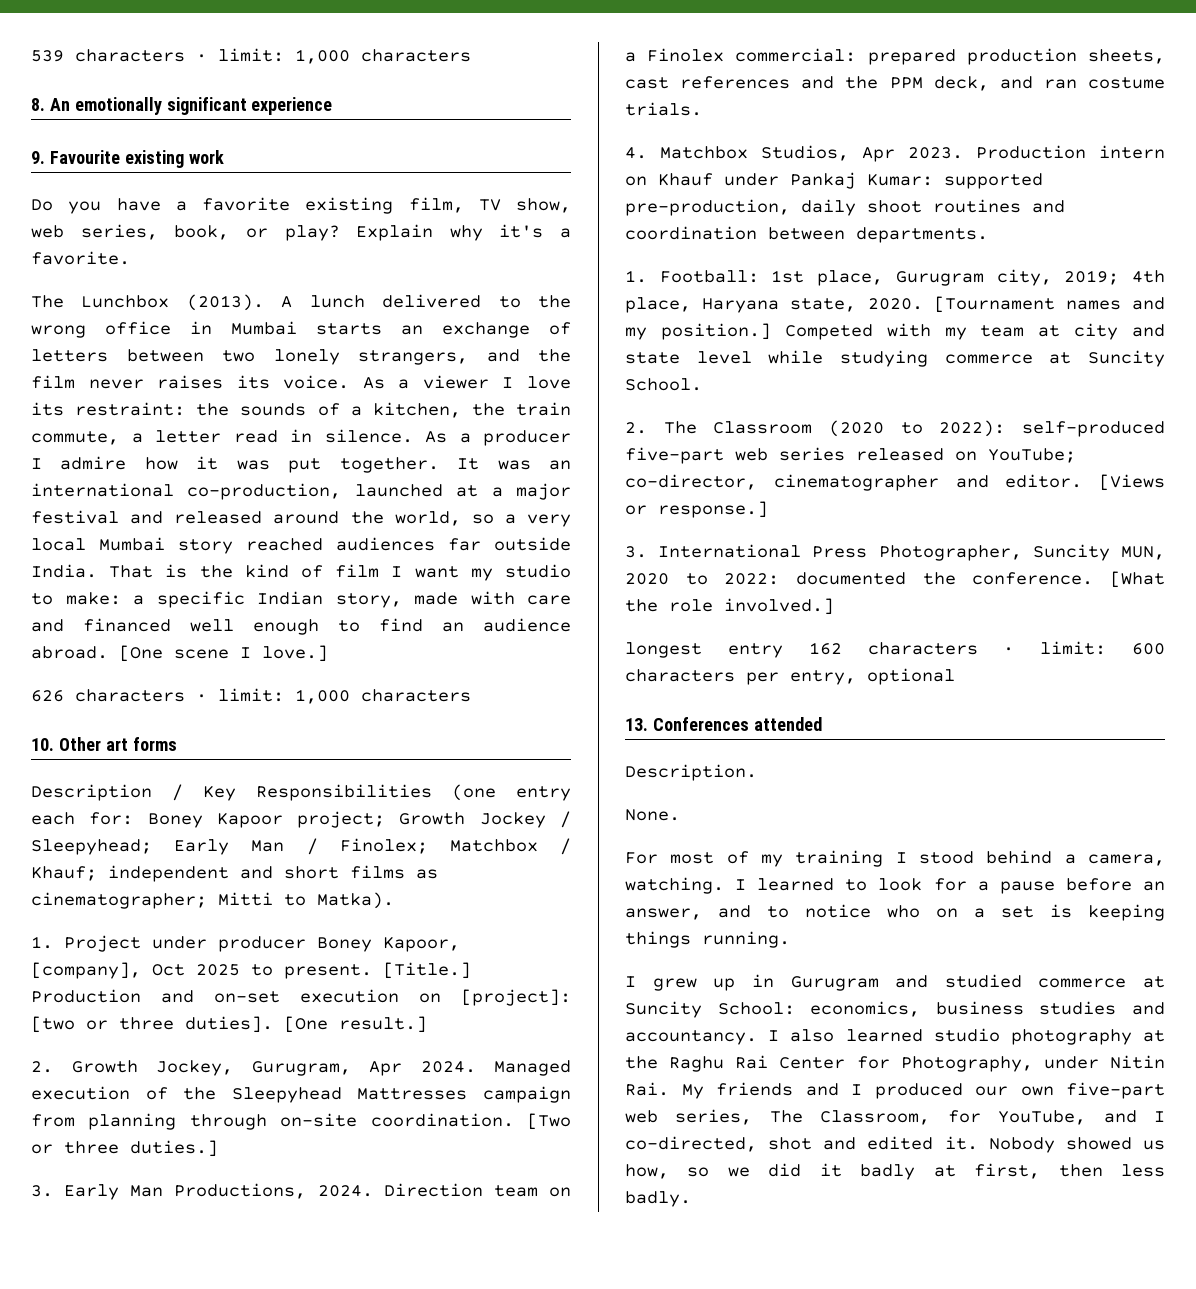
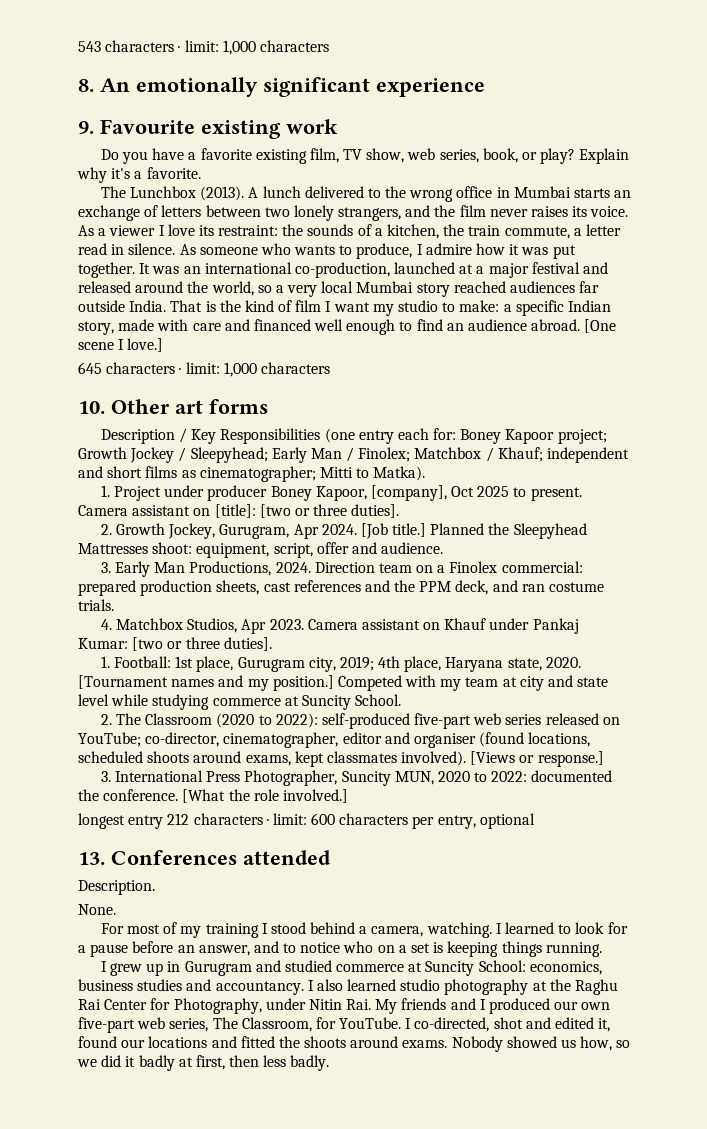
[31,50,64,62] 539 -> [78,41,101,52] 543
[459,430,571,446] a producer -> [199,243,413,259] someone who wants to produce,
[31,690,64,702] 626 -> [78,362,102,374] 645
[383,962,471,979] [31,989,571,1006] [31,1016,427,1033] [Title.] Production and on-set execution on [project]: [two or three duties]. [One result.] -> [78,504,400,518] Camera assistant on [title]: [two or three duties].
[494,1060,571,1076] [31,1086,571,1103] [31,1113,571,1130] [31,1140,218,1157] Managed execution of the Sleepyhead Mattresses campaign from planning through on-site coordination. [Two or three duties.] -> [360,523,587,539] [78,542,444,558] [Job title.] Planned the Sleepyhead Mattresses shoot: equipment, script, offer and audience.
[976,145,1165,159] Production intern -> [307,619,420,630] Camera assistant
[944,173,1043,189] [625,199,1065,216] [625,226,988,243] supported pre-production, daily shoot routines and coordination between departments. -> [132,637,272,651] [two or three duties].
[773,474,1083,491] cinematographer and editor. -> [223,732,591,748] [78,751,467,767] cinematographer, editor and organiser (found locations, scheduled shoots around exams, kept classmates involved).
[808,642,842,655] 162 -> [167,813,190,825] 212
[998,1110,1137,1125] YouTube, and -> [339,1017,402,1029] YouTube.
[944,1136,978,1150] it. -> [598,1018,611,1032] [78,1036,448,1048] it, found our locations and fitted the shoots around exams.

